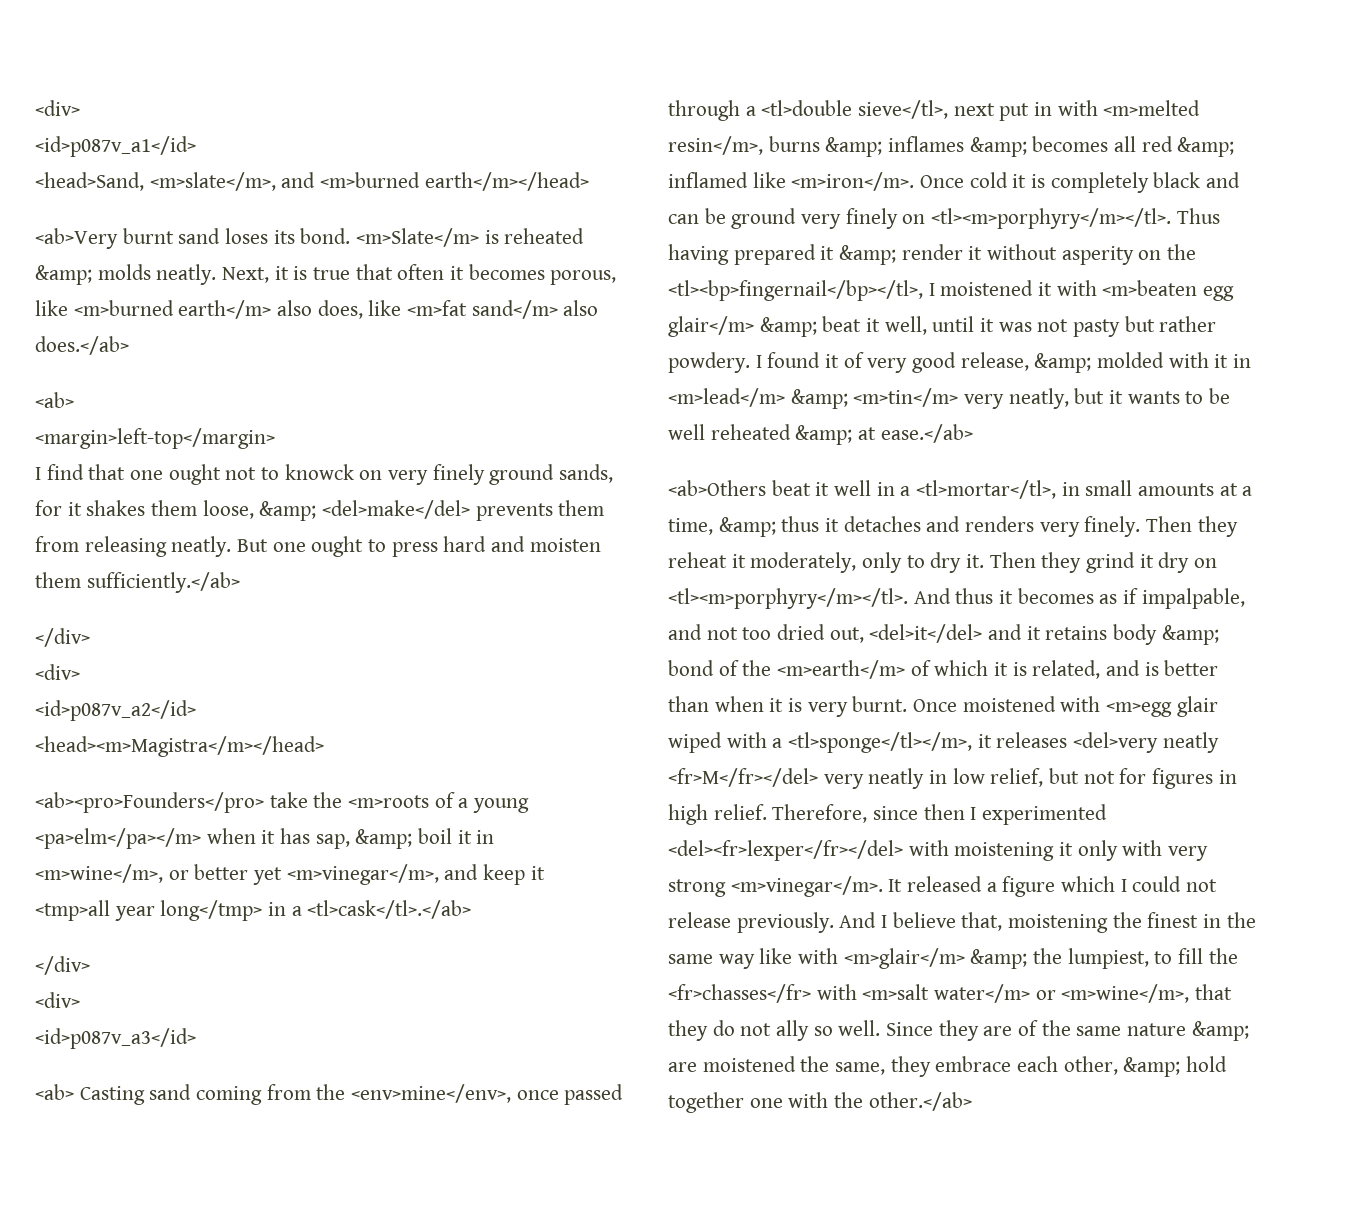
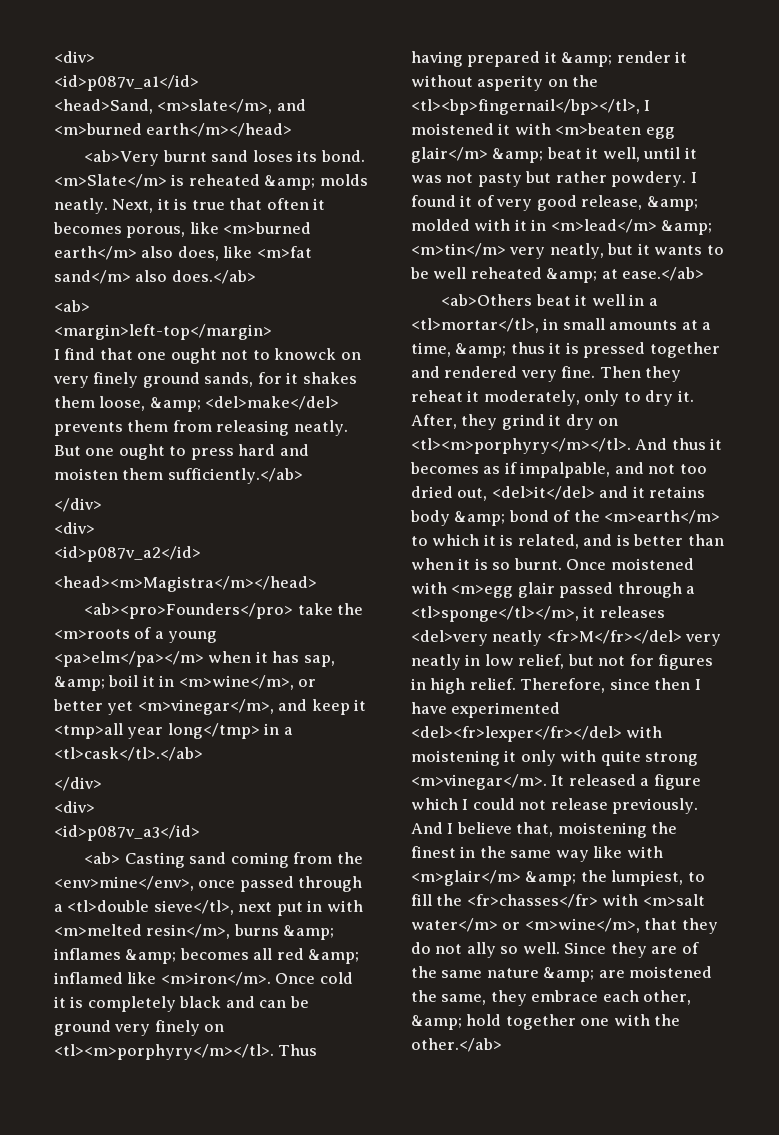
[843,516,1141,537] detaches and renders very finely. -> [565,342,720,358] [411,366,596,382] is pressed together and rendered very fine.
[989,552,1036,568] Then -> [411,414,457,429] After,
[910,660,931,676] of -> [411,536,428,546] to
[807,702,848,717] very -> [492,562,511,570] so
[668,732,767,753] wiped with -> [559,582,682,598] passed through
(977, 813) none -> [411,702,447,714] have
[1168,846,1209,861] very -> [600,750,641,766] quite

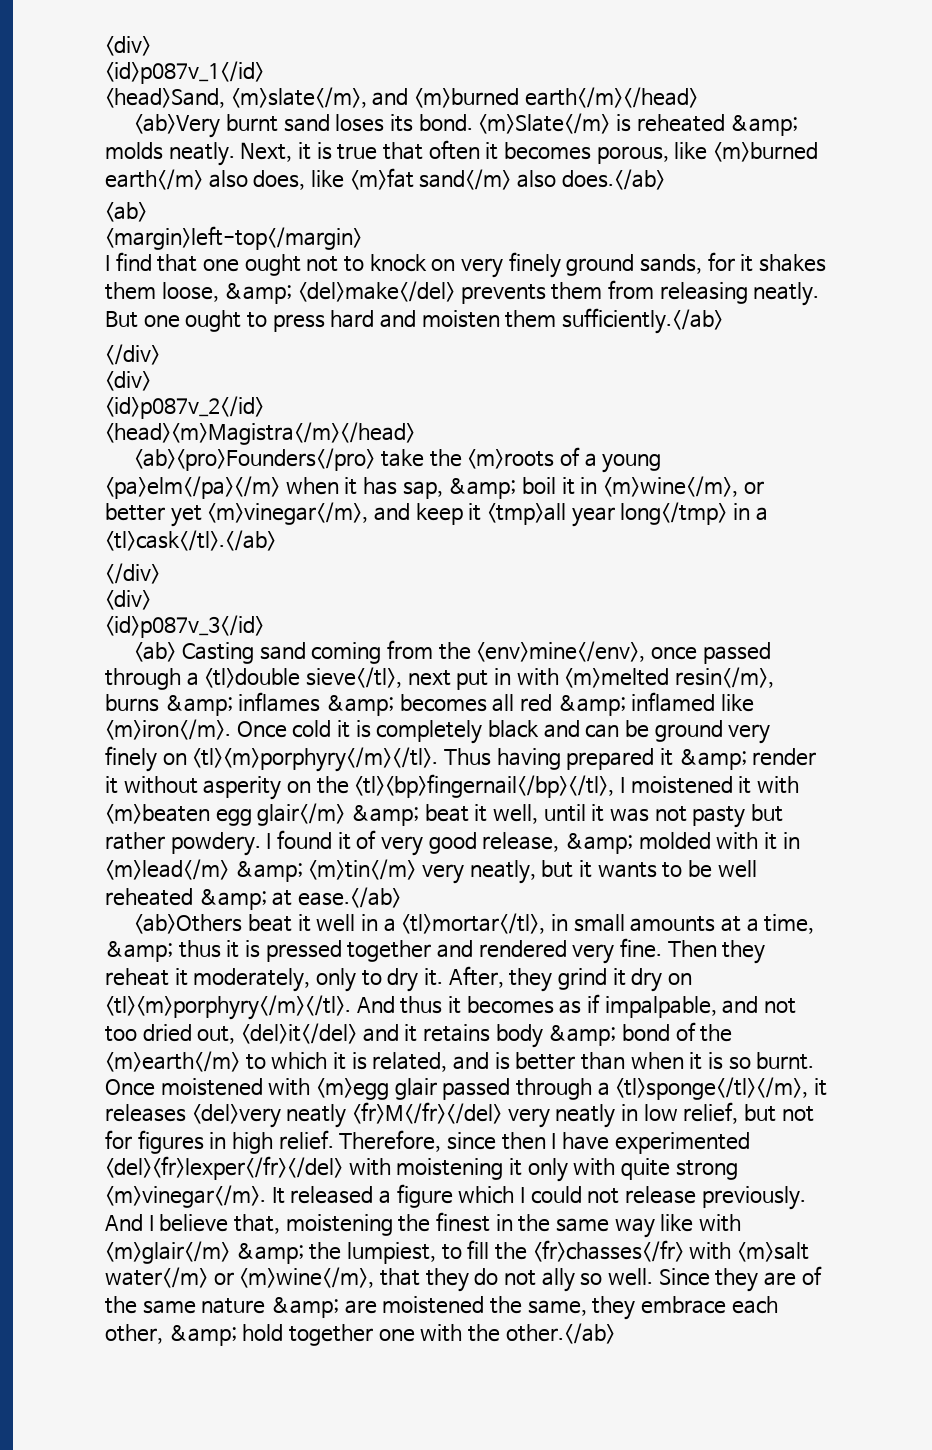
[54,51,95,63] [54,75,199,91] <div> // <id>p087v_a1</id> -> [105,36,151,56] [105,61,264,84] <div> // <id>p087v_1</id>
[274,348,337,360] knowck -> [369,254,427,272] knock
[54,546,201,562] <id>p087v_a2</id> -> [105,396,264,419] <id>p087v_2</id>
[54,825,200,841] <id>p087v_a3</id> -> [105,615,264,638] <id>p087v_3</id>

